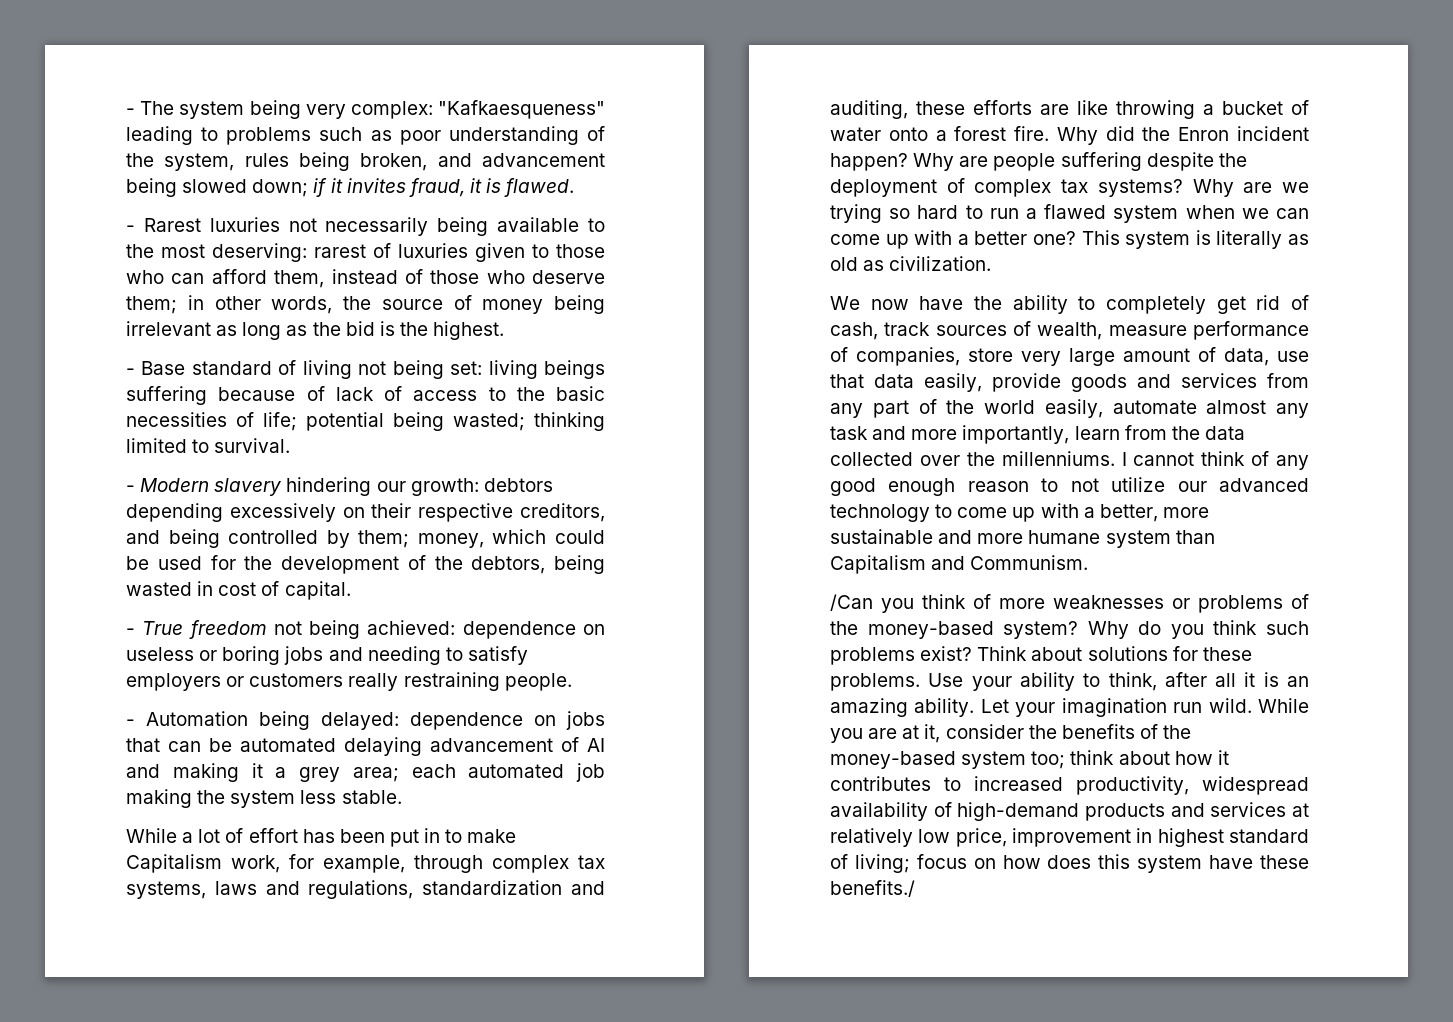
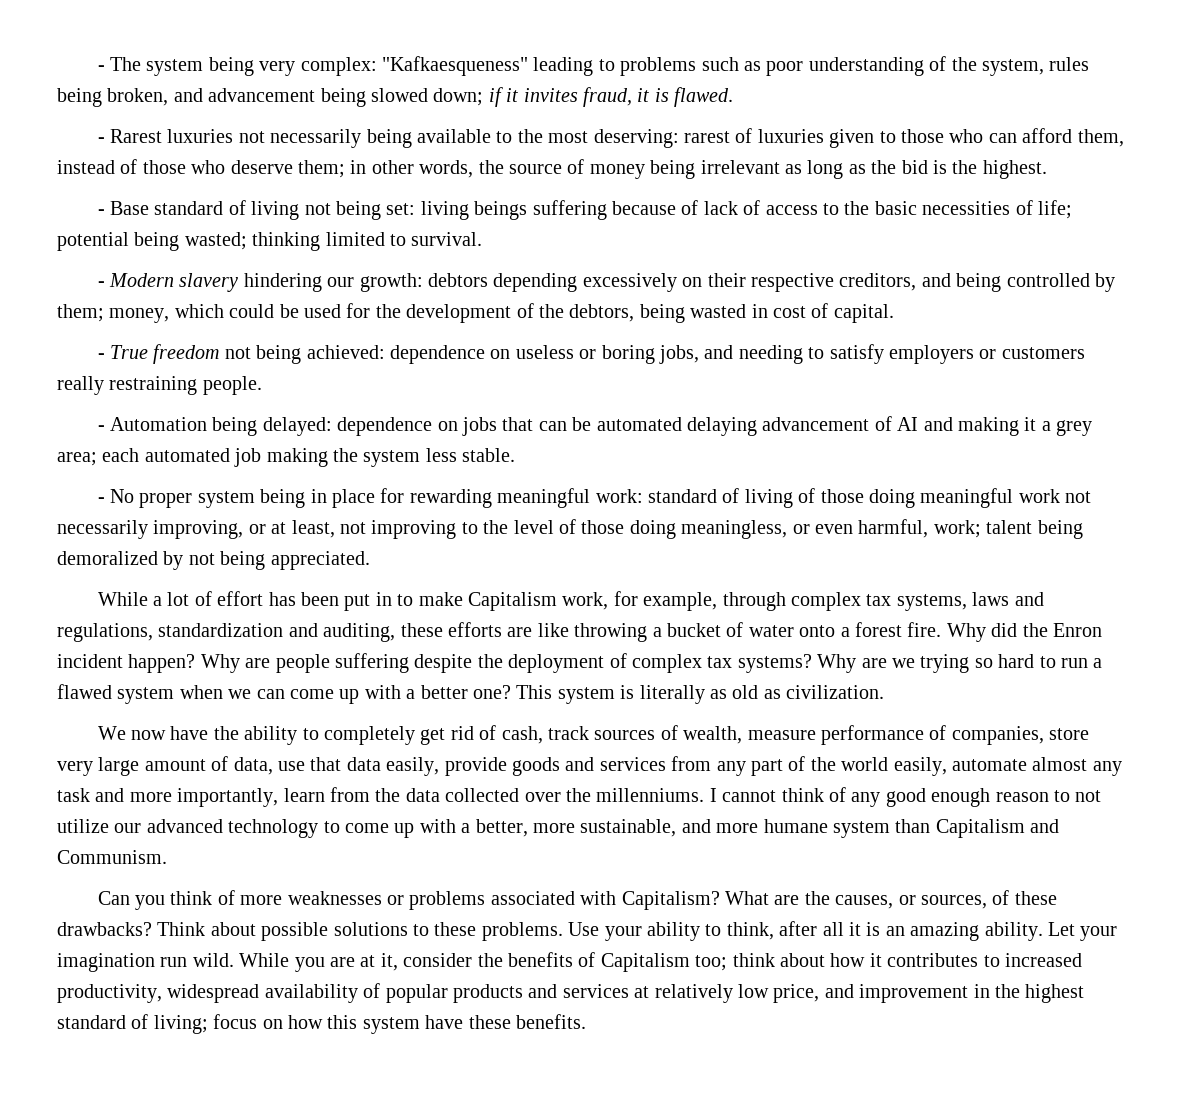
[284,646,324,665] jobs -> [658,345,699,364] jobs,
(402, 797) none -> [97,488,1092,508] [57,519,1083,539] [57,551,370,570] // - No proper system being in place for rewarding meaningful work: standard of living of those doing meaningful work not necessarily improving, or at least, not improving to the level of those doing meaningless, or even harmful, work; talent being demoralized by not being appreciated.
[830,529,933,544] sustainable -> [580,819,677,837] sustainable,
[830,594,873,611] /Can -> [97,891,130,905] Can
[1291,594,1309,609] [830,620,1309,639] [830,646,1198,665] of the money-based system? Why do you think such problems exist? Think about solutions for -> [490,890,1057,910] [57,922,429,941] associated with Capitalism? What are the causes, or sources, of these drawbacks? Think about possible solutions to
[1163,725,1192,739] [830,751,1027,769] the money-based system -> [600,953,690,972] Capitalism
[957,802,1080,821] high-demand -> [385,984,448,1003] popular
(1007, 837) none -> [824,984,854,998] and
(1153, 835) none -> [994,984,1020,998] the
[1047,855,1092,869] does -> (323, 1022) none
[830,880,915,897] benefits./ -> [515,1014,586,1029] benefits.

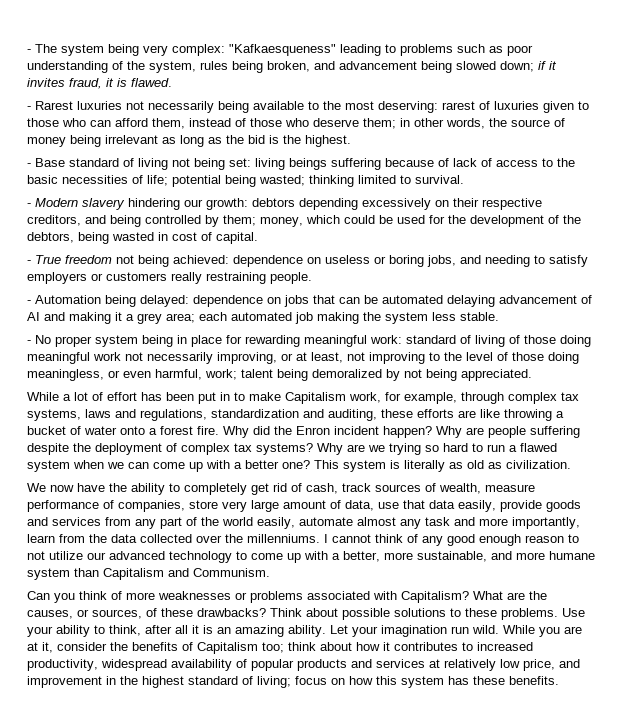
[425,1015,464,1029] have -> [448,676,469,685] has

